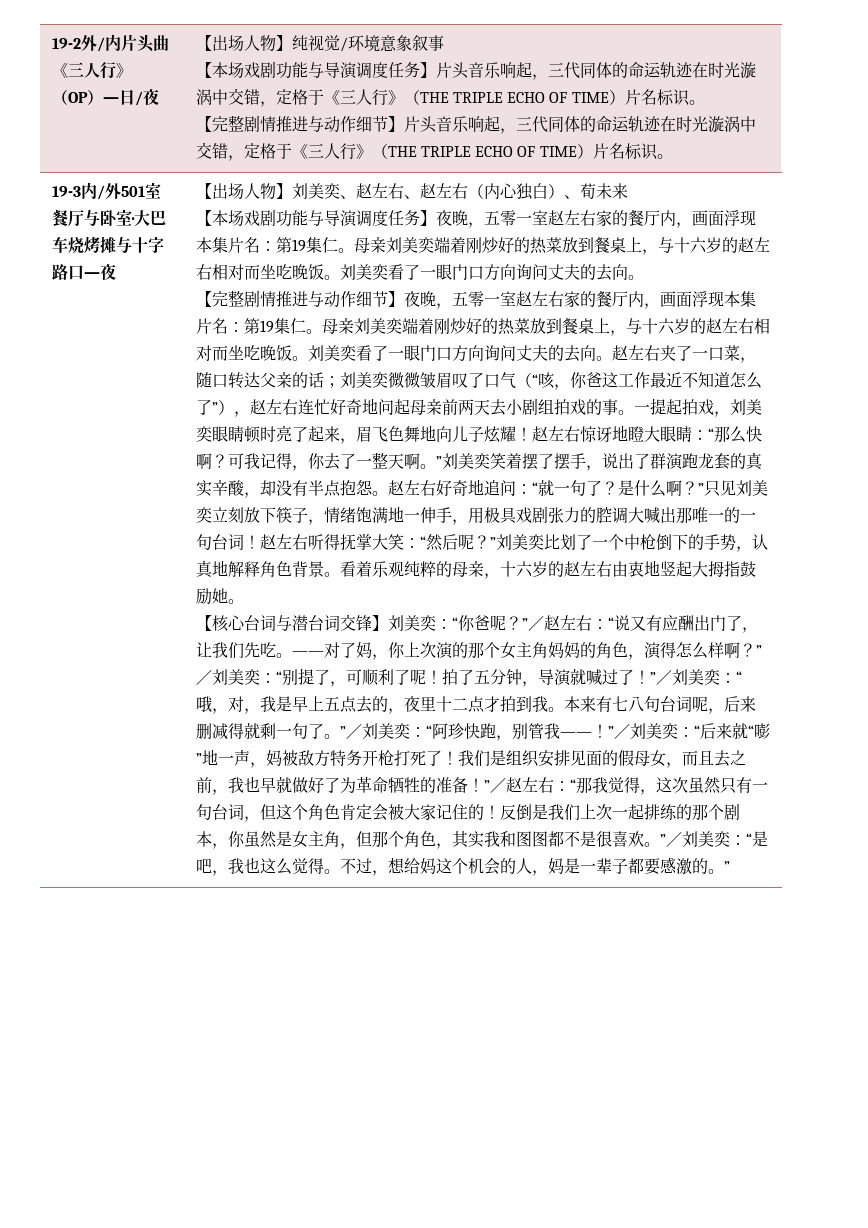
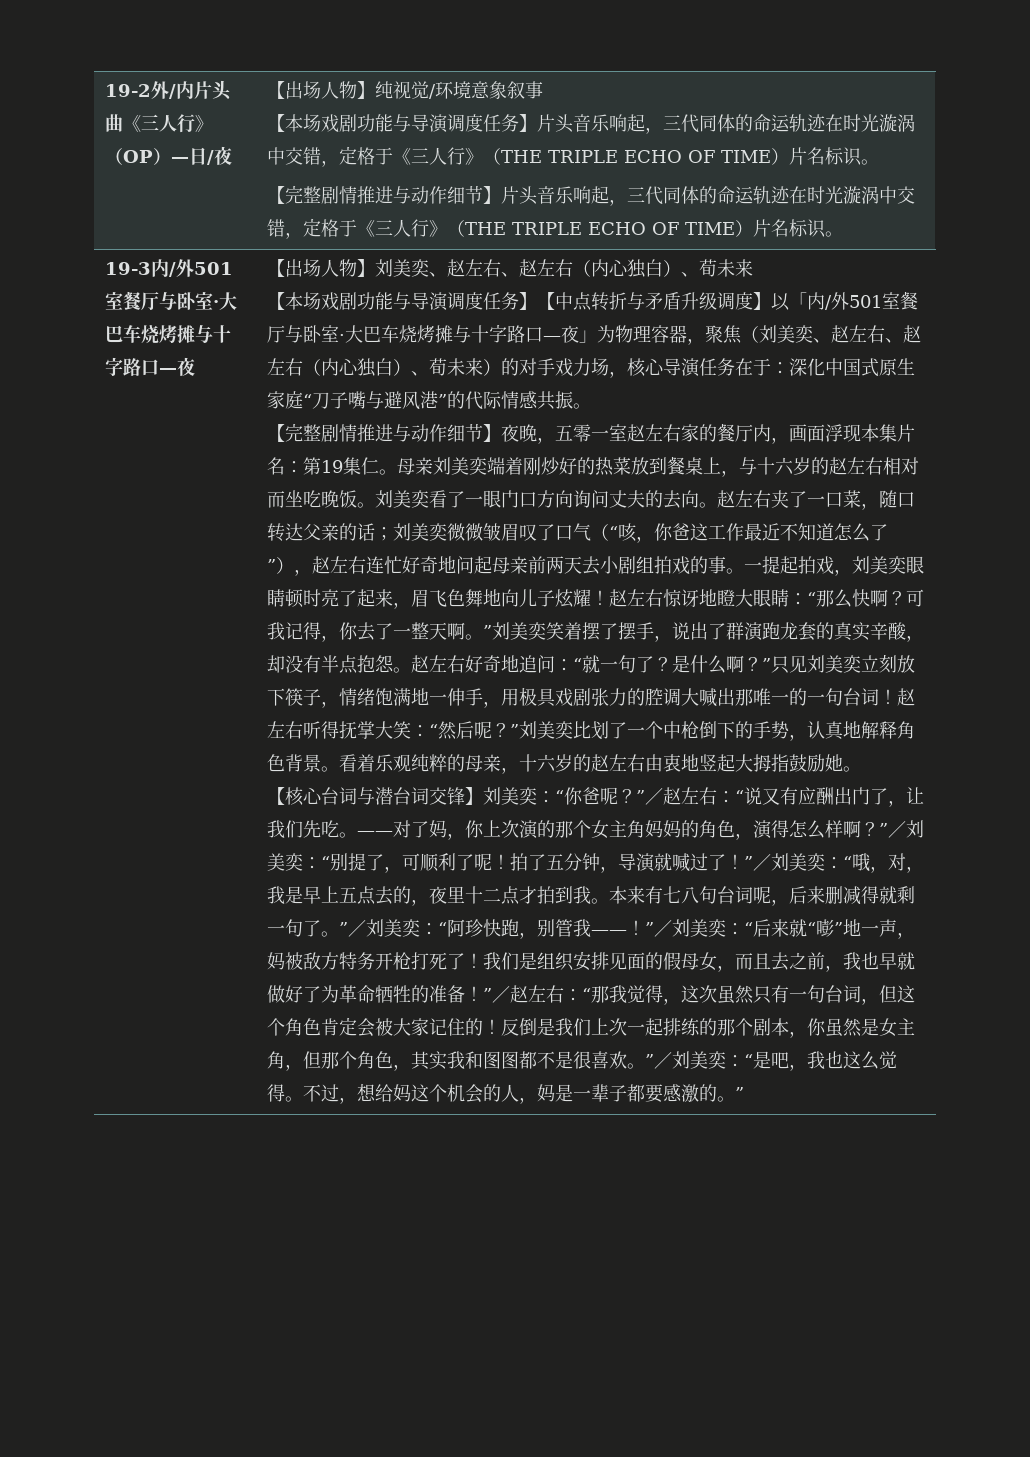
[435,209,756,228] [195,236,770,255] [195,264,628,281] 夜晚，五零一室赵左右家的餐厅内，画面浮现本集片名：第19集仁。母亲刘美奕端着刚炒好的热菜放到餐桌上，与十六岁的赵左右相对而坐吃晚饭。刘美奕看了一眼门口方向询问丈夫的去向 -> [537,291,919,311] [267,324,922,345] [267,358,916,378] [267,391,574,410] 【中点转折与矛盾升级调度】以「内/外501室餐厅与卧室·大巴车烧烤摊与十字路口—夜」为物理容器，聚焦（刘美奕、赵左右、赵左右（内心独白）、荀未来）的对手戏力场，核心导演任务在于：深化中国式原生家庭“刀子嘴与避风港”的代际情感共振

